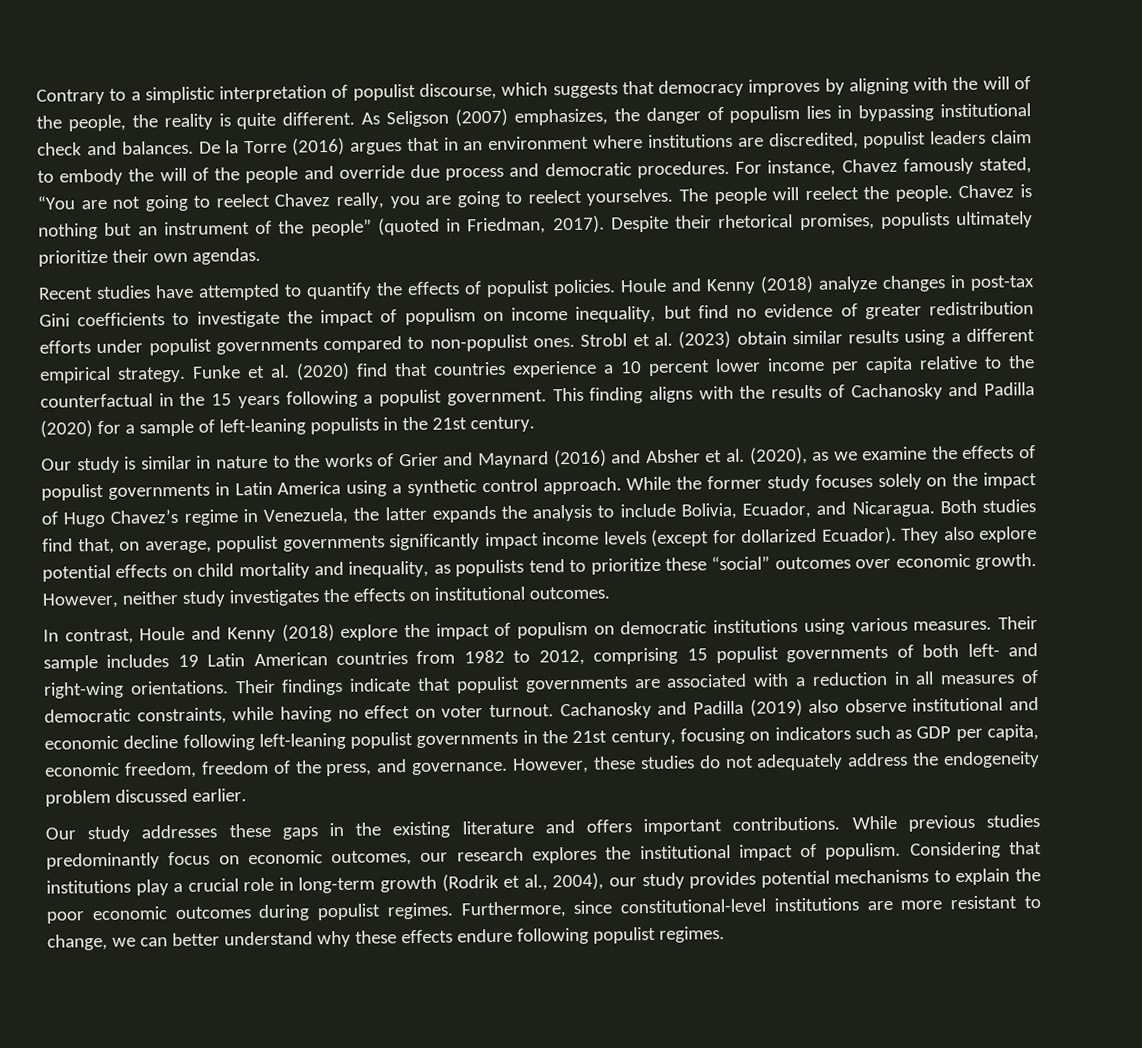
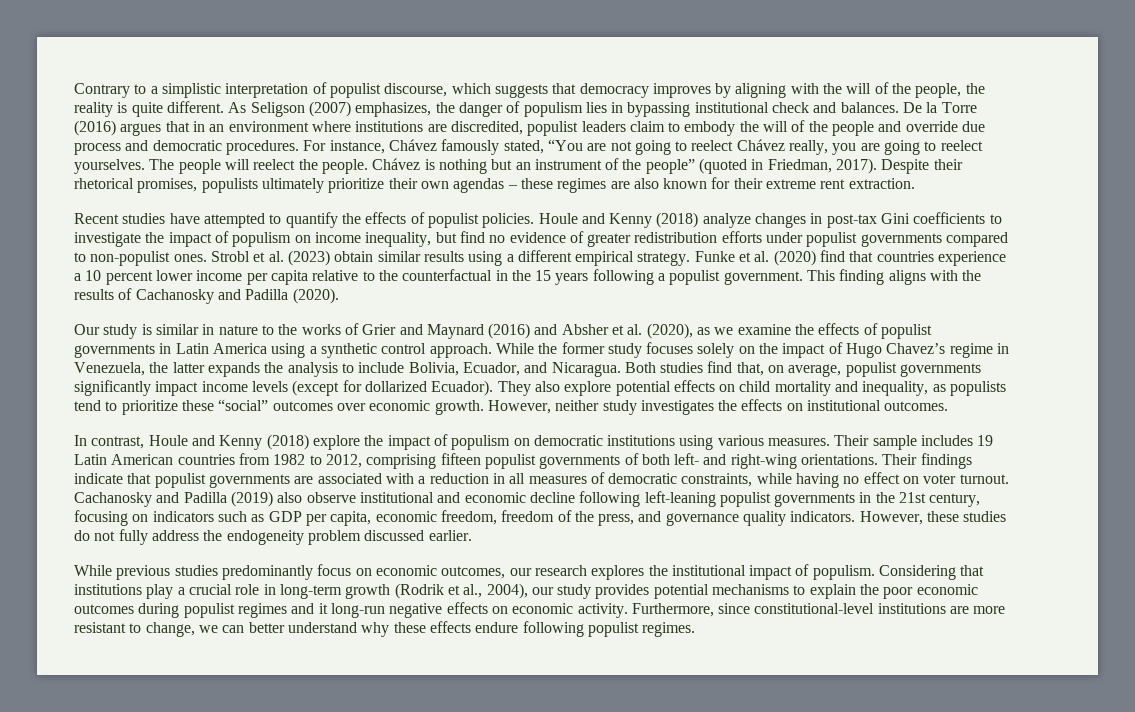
[841,158,898,173] Chavez -> [388,139,437,151] Chávez
[274,193,331,207] Chavez -> [736,139,785,151] Chávez
[958,184,1015,199] Chavez -> [372,158,421,170] Chávez
[191,247,261,265] agendas. -> [453,177,915,193] agendas – these regimes are also known for their extreme rent extraction.
[40,416,535,438] (2020) for a sample of left-leaning populists in the 21st century. -> [292,288,339,304] (2020).
[686,648,708,661] 15 -> [440,453,481,465] fifteen
[412,761,509,776] governance. -> [665,511,856,526] governance quality indicators.
[756,753,844,771] adequately -> [118,529,148,545] fully
[45,816,841,843] Our study addresses these gaps in the existing literature and offers important contributions. -> (472, 535) none
[386,902,454,920] regimes. -> [237,602,628,618] regimes and it long-run negative effects on economic activity.

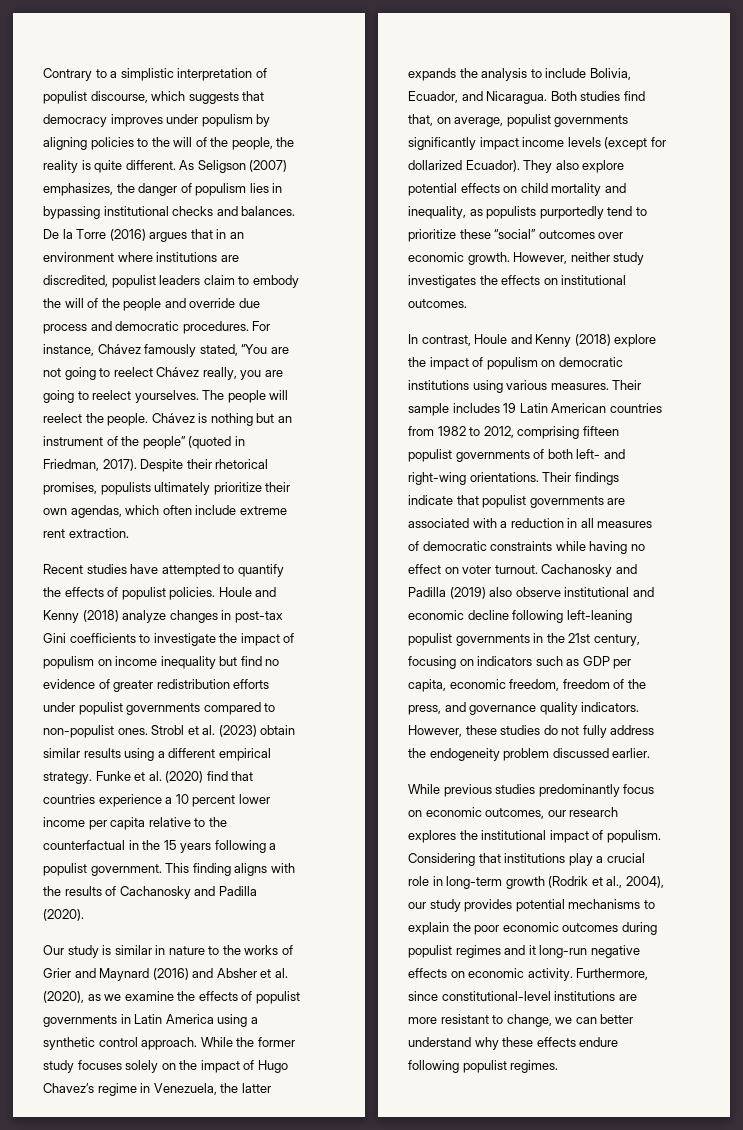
[715,83,819,98] by aligning with -> [166,114,271,127] [43,137,149,150] under populism by aligning policies to
[772,102,810,113] check -> [172,206,214,216] checks
[453,177,763,193] agendas – these regimes are also known for their -> [70,505,237,518] agendas, which often include
[365,232,432,247] inequality, -> [160,656,216,669] inequality
(1007, 388) none -> [539,206,604,219] purportedly
[681,473,753,487] constraints, -> [490,541,553,551] constraints

